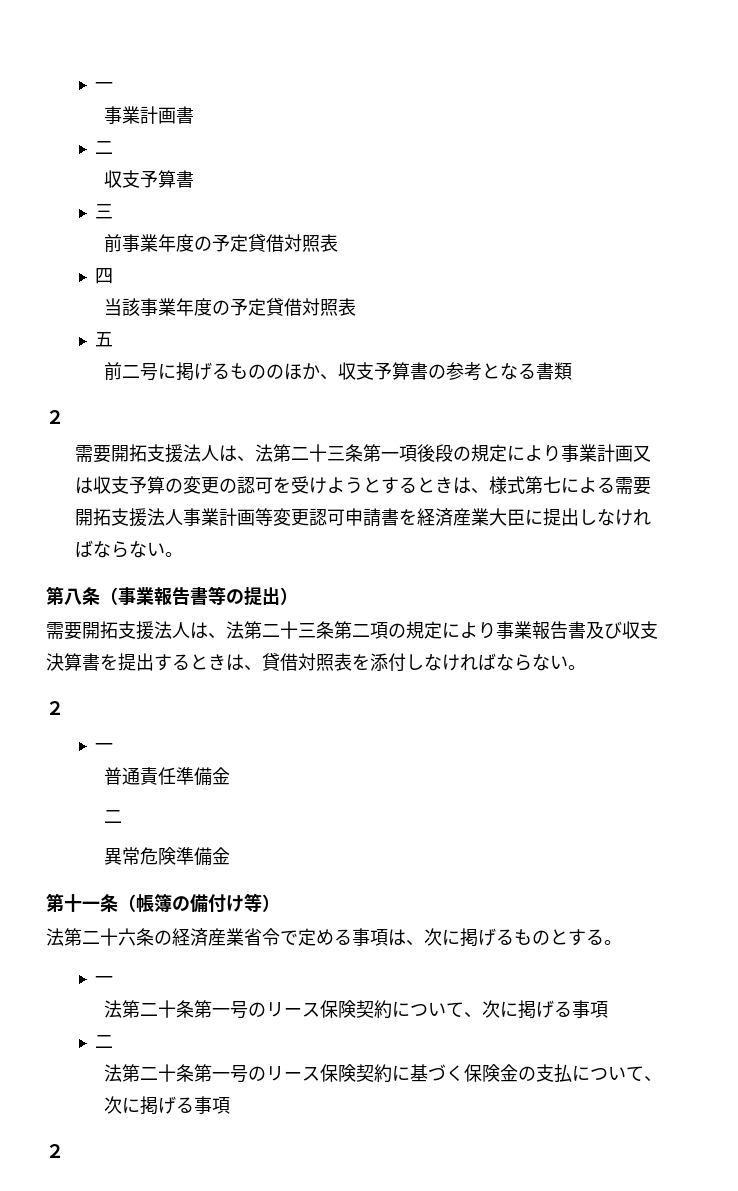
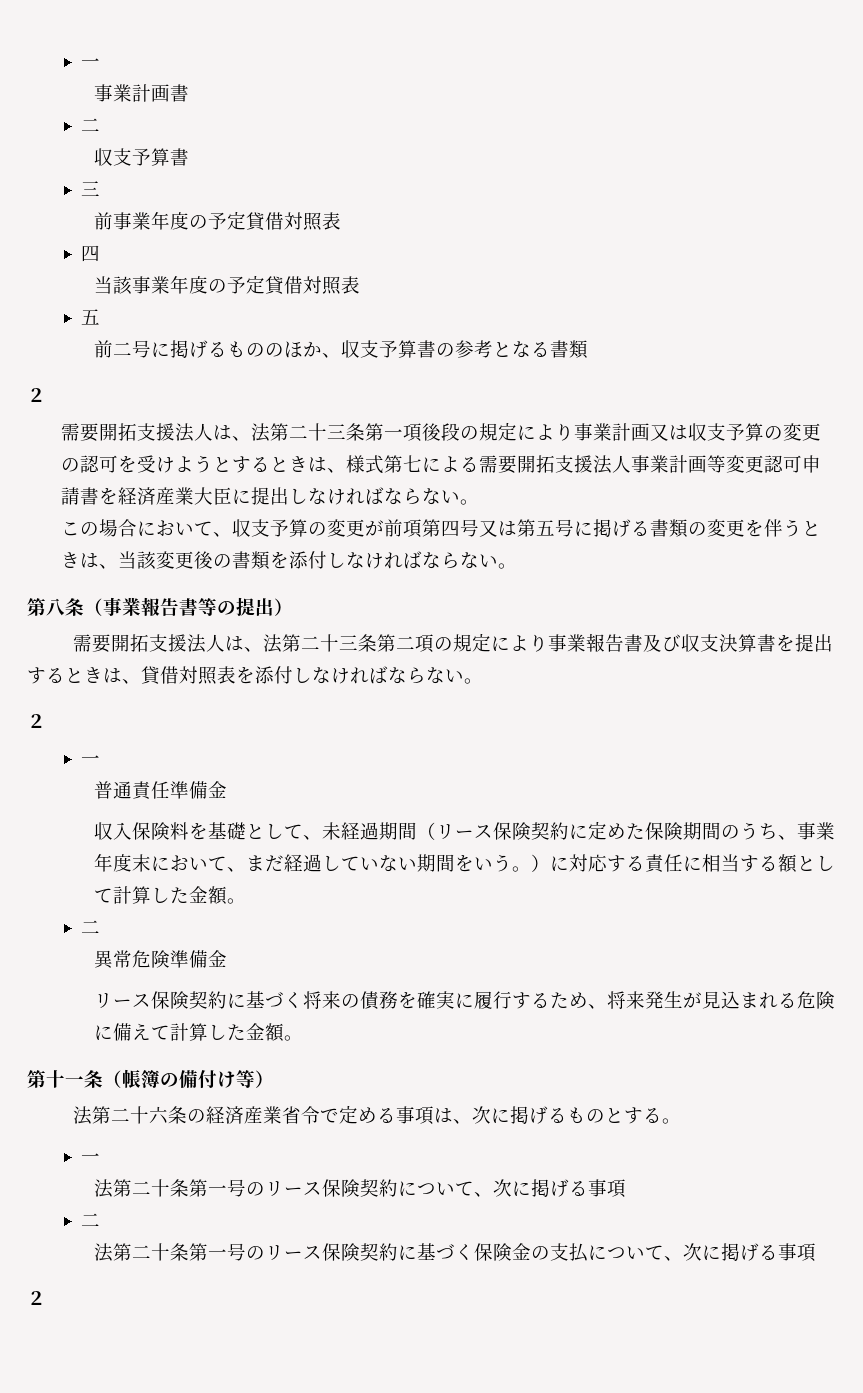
(184, 554) none -> [60,519,821,538] [60,551,517,570] // この場合において、収支予算の変更が前項第四号又は第五号に掲げる書類の変更を伴うときは、当該変更後の書類を添付しなければならない。
[104,810,123,823] [104,847,231,866] 二 // 異常危険準備金 -> [94,821,836,840] [94,853,836,873] [94,886,247,905] [81,920,101,934] [94,950,228,969] [94,991,836,1010] [94,1023,304,1042] 収入保険料を基礎として、未経過期間（リース保険契約に定めた保険期間のうち、事業年度末において、まだ経過していない期間をいう。）に対応する責任に相当する額として計算した金額。 // 二 // 異常危険準備金 // リース保険契約に基づく将来の債務を確実に履行するため、将来発生が見込まれる危険に備えて計算した金額。

